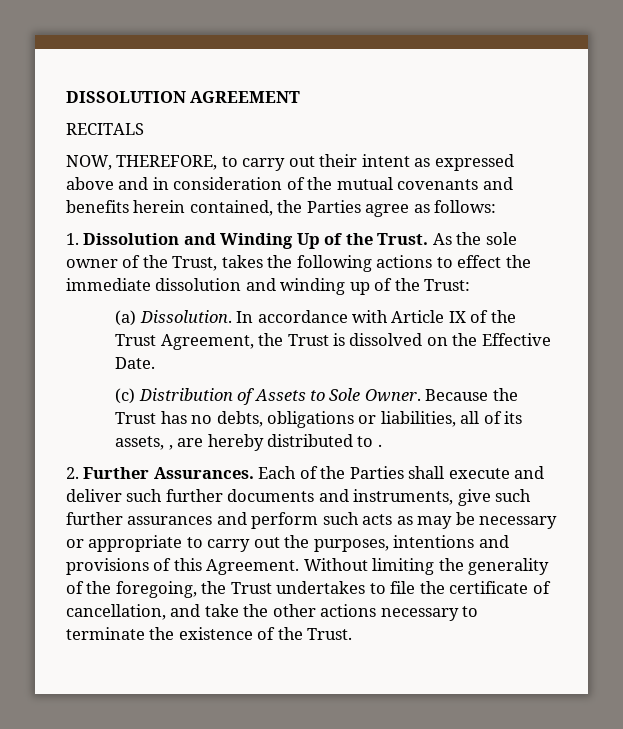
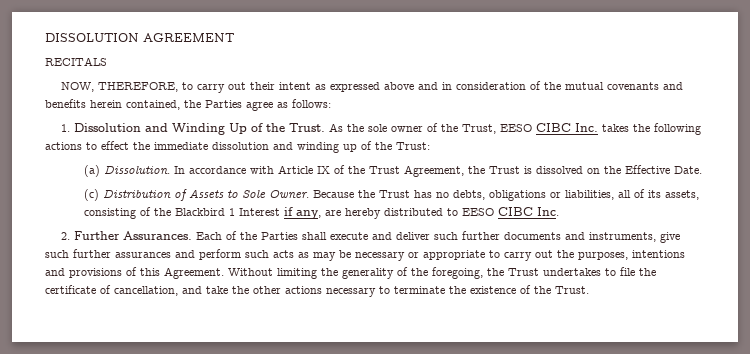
(218, 263) none -> [500,123,599,132] EESO CIBC Inc.
[168,445,173,450] , -> [83,207,321,219] consisting of the Blackbird 1 Interest if any,
[377,444,382,447] . -> [461,207,559,216] EESO CIBC Inc.

